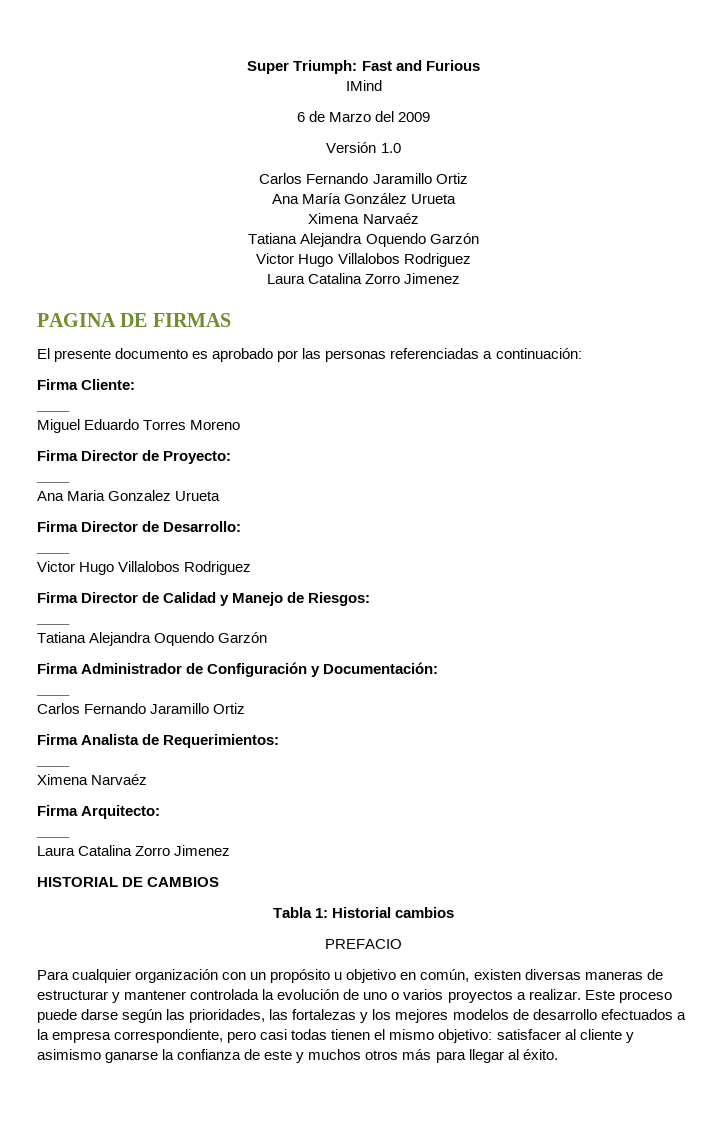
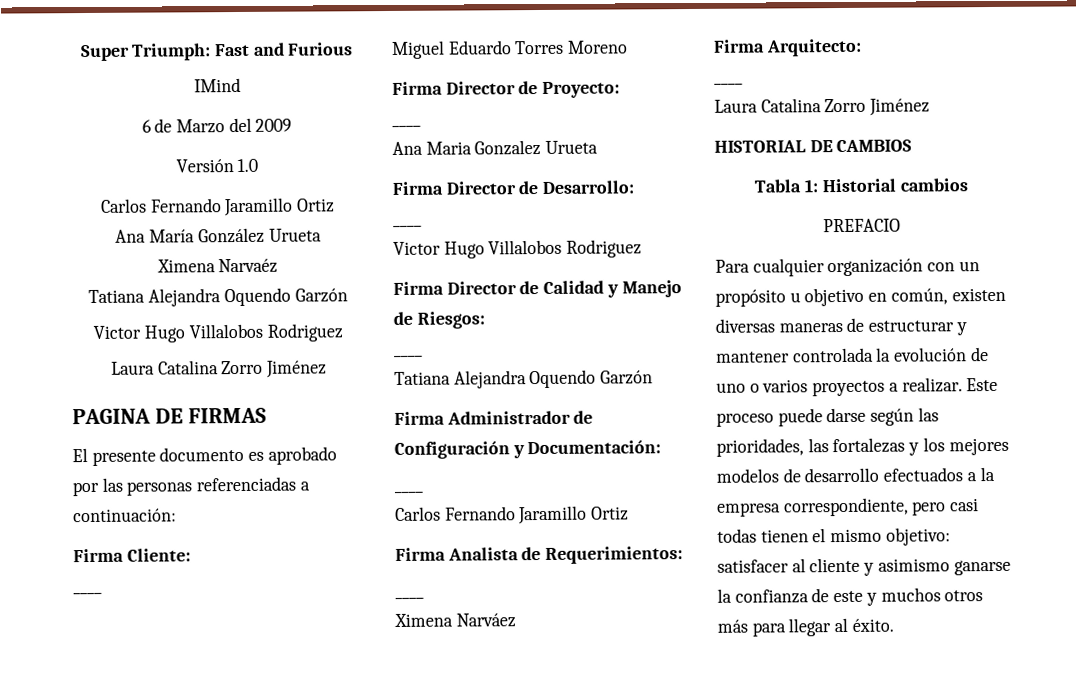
[404,273,461,284] Jimenez -> [266,360,328,378] Jiménez
[91,774,148,785] Narvaéz -> [455,613,516,628] Narváez
[174,845,231,856] Jimenez -> [869,98,931,116] Jiménez

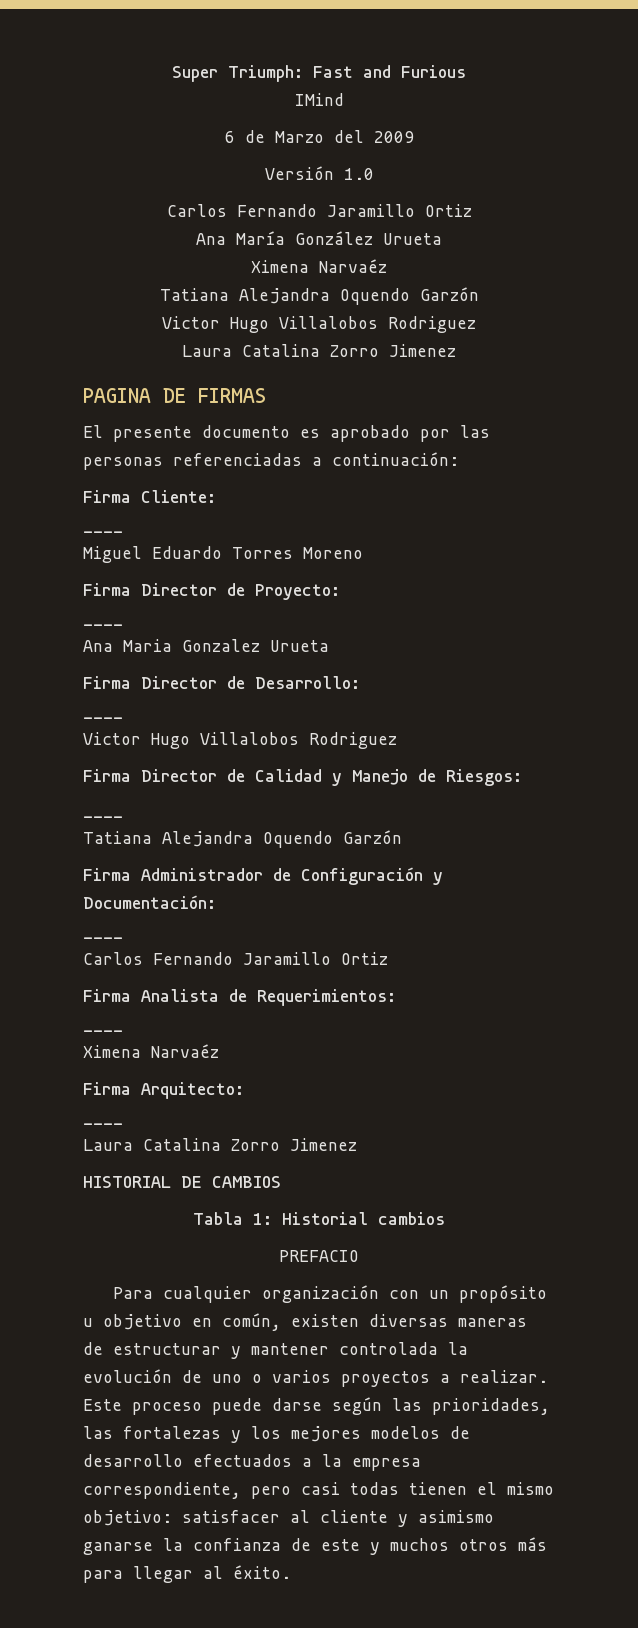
[266,360,328,378] Jiménez -> [389,344,456,357] Jimenez
[455,613,516,628] Narváez -> [151,1044,219,1058] Narvaéz
[869,98,931,116] Jiménez -> [290,1138,357,1151] Jimenez

